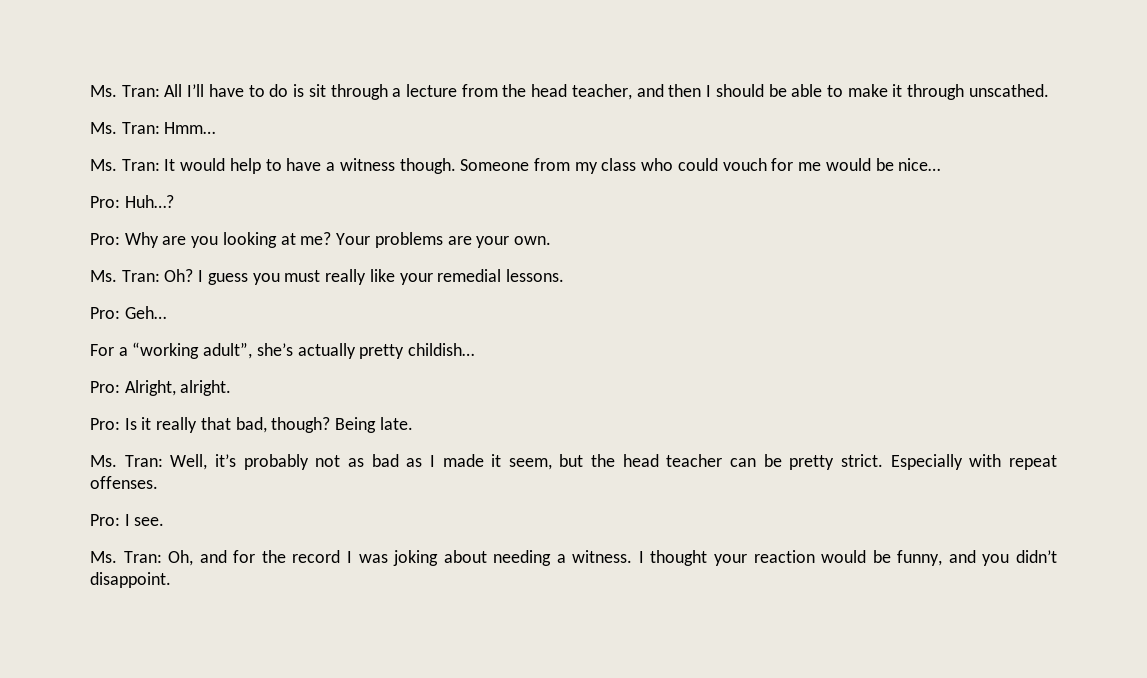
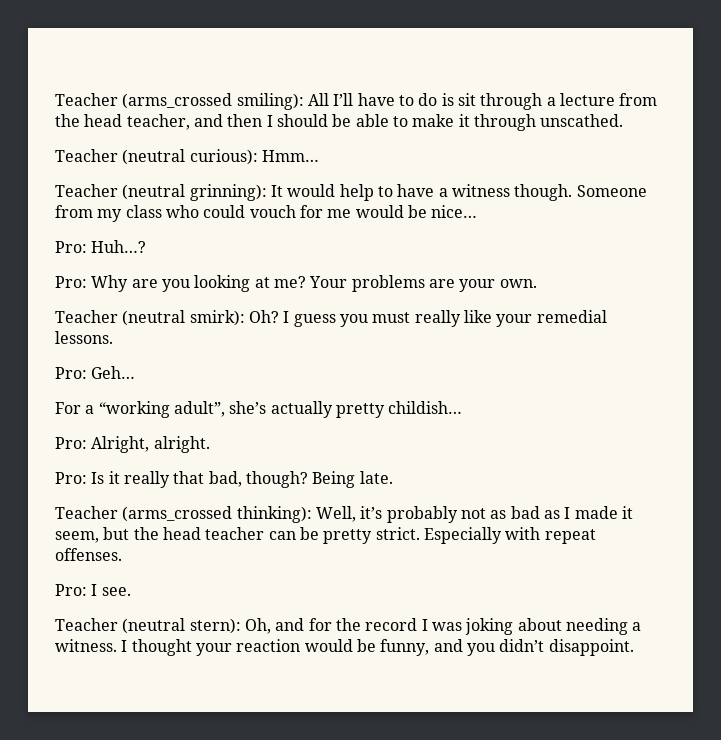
[90,85,160,97] Ms. Tran: -> [55,93,304,110] Teacher (arms_crossed smiling):
[90,122,216,134] [90,159,160,171] Ms. Tran: Hmm… // Ms. Tran: -> [55,149,319,165] [55,184,267,201] Teacher (neutral curious): Hmm… // Teacher (neutral grinning):
[90,270,160,282] Ms. Tran: -> [55,310,245,326] Teacher (neutral smirk):
[90,455,163,467] Ms. Tran: -> [55,506,312,523] Teacher (arms_crossed thinking):
[90,551,162,563] Ms. Tran: -> [55,618,241,634] Teacher (neutral stern):

